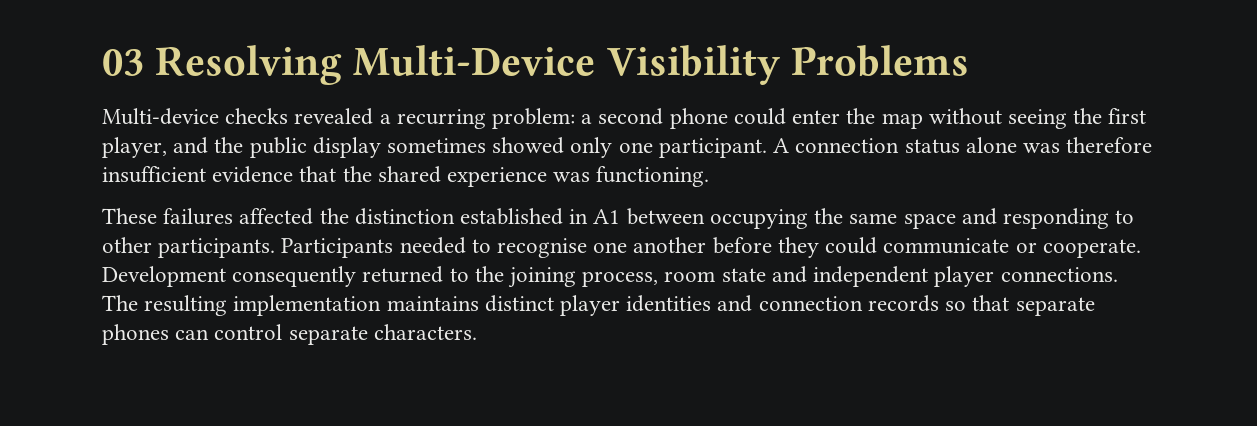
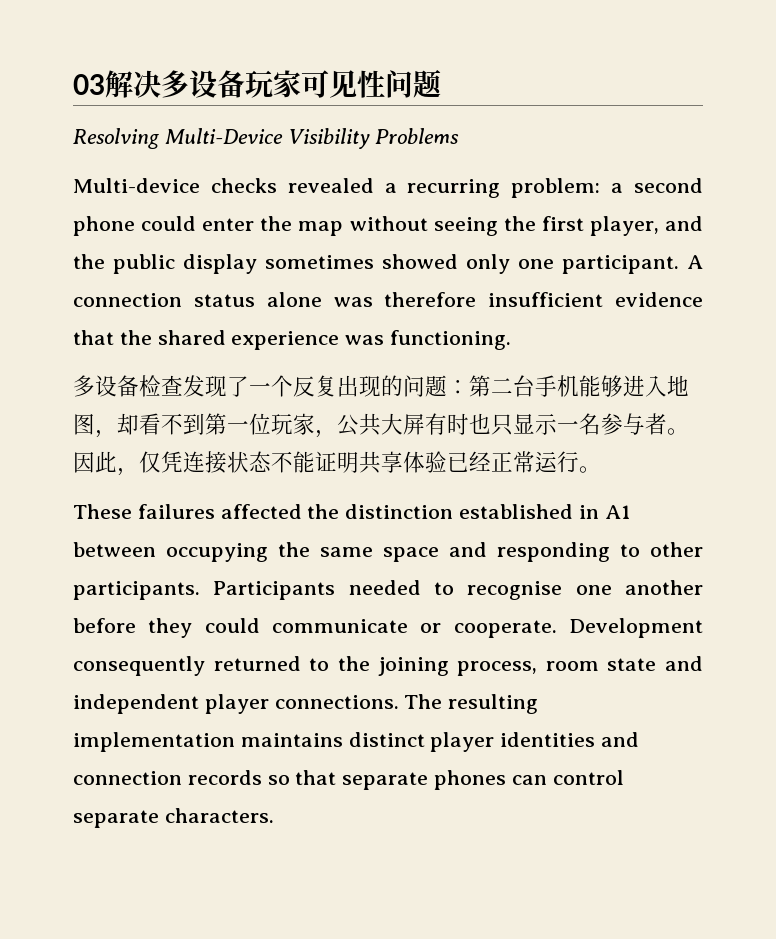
(144, 62) none -> [105,69,441,98] 解决多设备玩家可见性问题 //
(710, 176) none -> [73,375,689,397] [73,413,689,438] [73,451,601,476] // 多设备检查发现了一个反复出现的问题：第二台手机能够进入地图，却看不到第一位玩家，公共大屏有时也只显示一名参与者。因此，仅凭连接状态不能证明共享体验已经正常运行。

